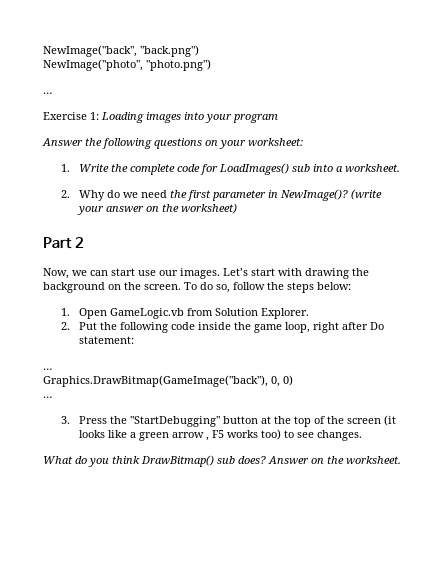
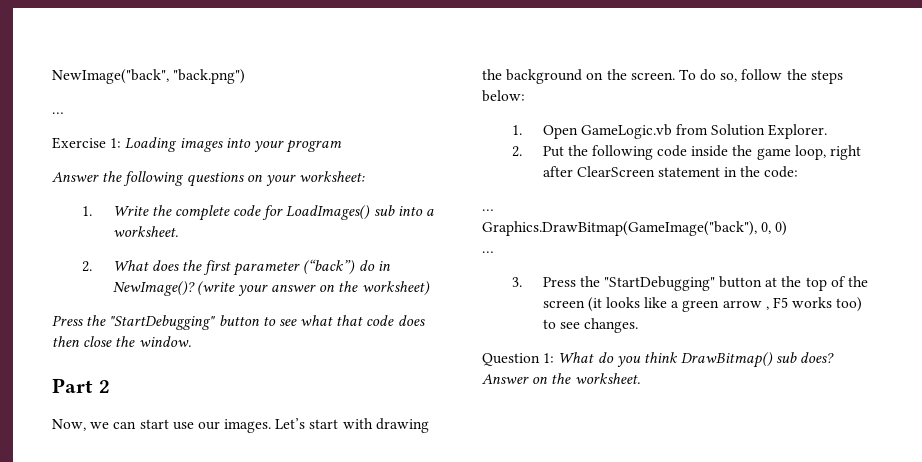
[43,59,211,71] // NewImage("photo", "photo.png") -> (246, 76) none
[79,190,168,201] Why do we need -> [112,260,179,271] What does
(267, 195) none -> [303,259,375,275] (“back”) do
(238, 208) none -> [52,315,425,330] [52,336,191,347] // Press the "StartDebugging" button to see what that code does then close the window.
[370,322,385,330] [79,336,135,344] Do statement: -> [576,166,799,178] ClearScreen statement in the code:
(363, 435) none -> [482,353,555,366] Question 1:

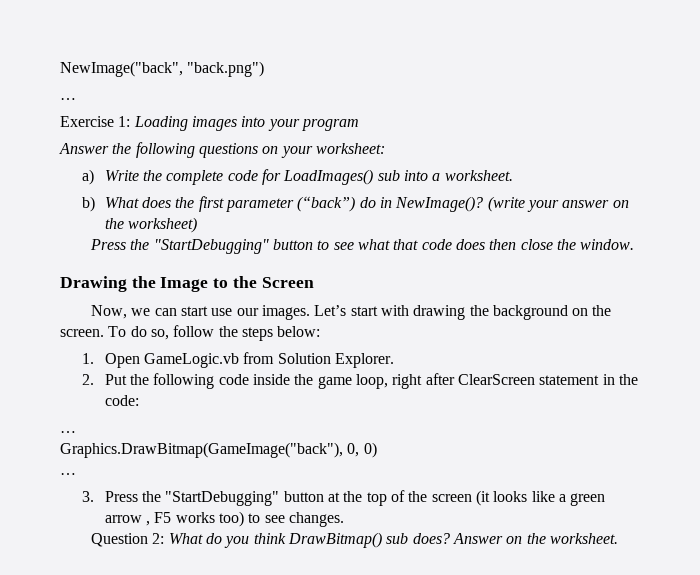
[82,206,93,216] 1. -> [82,169,95,185] a)
[82,261,93,272] 2. -> [82,196,96,212] b)
[52,378,110,393] Part 2 -> [60,276,314,292] Drawing the Image to the Screen
[543,353,555,363] 1: -> [152,533,165,544] 2:

